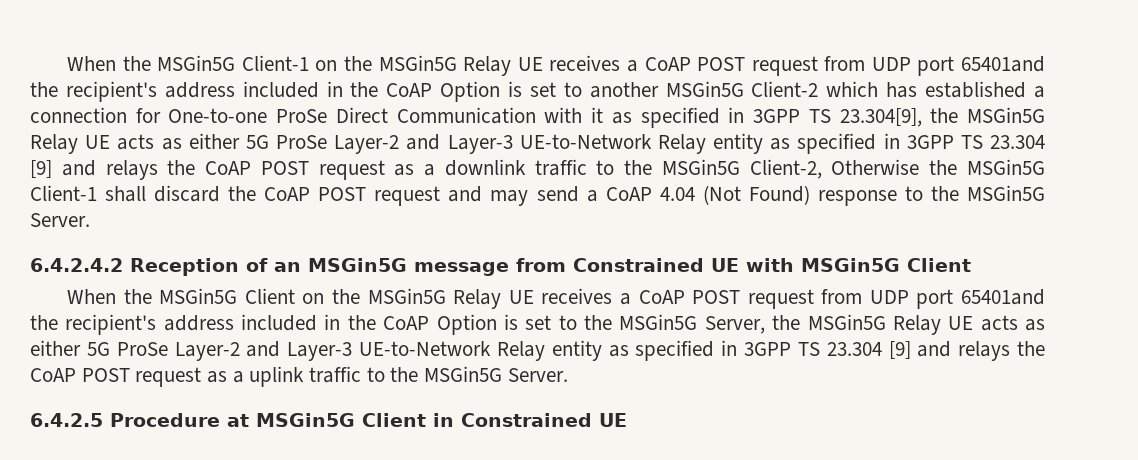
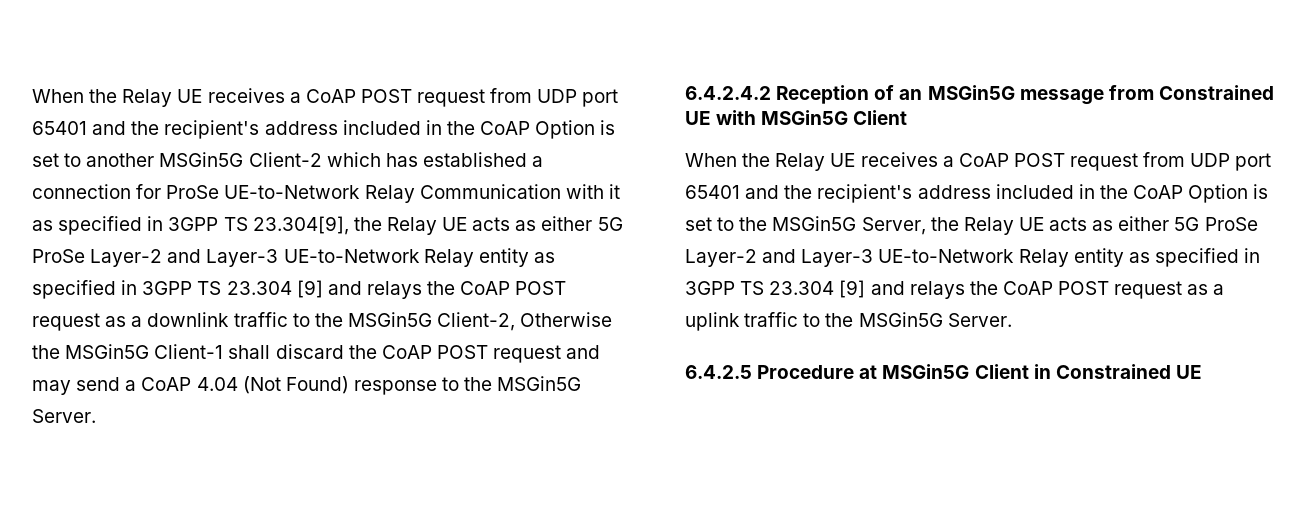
[67,55,457,71] When the MSGin5G Client-1 on the MSGin5G -> [32,89,118,103] When the
[961,56,1046,72] 65401and -> [32,121,127,135] 65401 and
[168,107,388,123] One-to-one ProSe Direct -> [166,185,415,203] ProSe UE-to-Network Relay
[967,107,1046,123] MSGin5G -> (382, 224) none
[159,288,446,304] MSGin5G Client on the MSGin5G -> (771, 160) none
[961,289,1045,305] 65401and -> [685,185,780,199] 65401 and
[807,314,886,330] MSGin5G -> (959, 224) none

